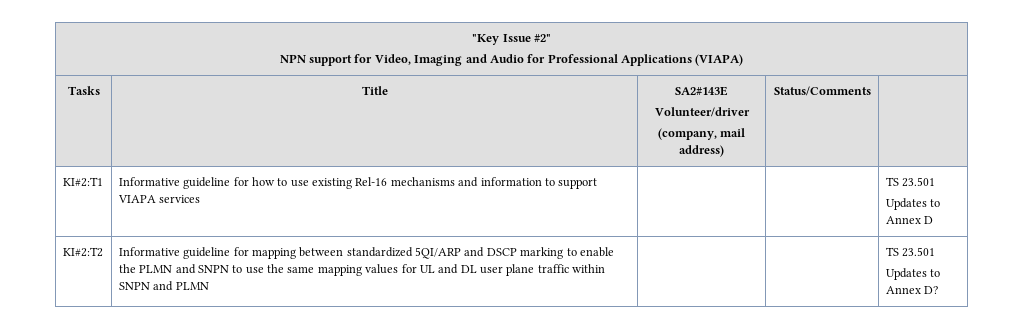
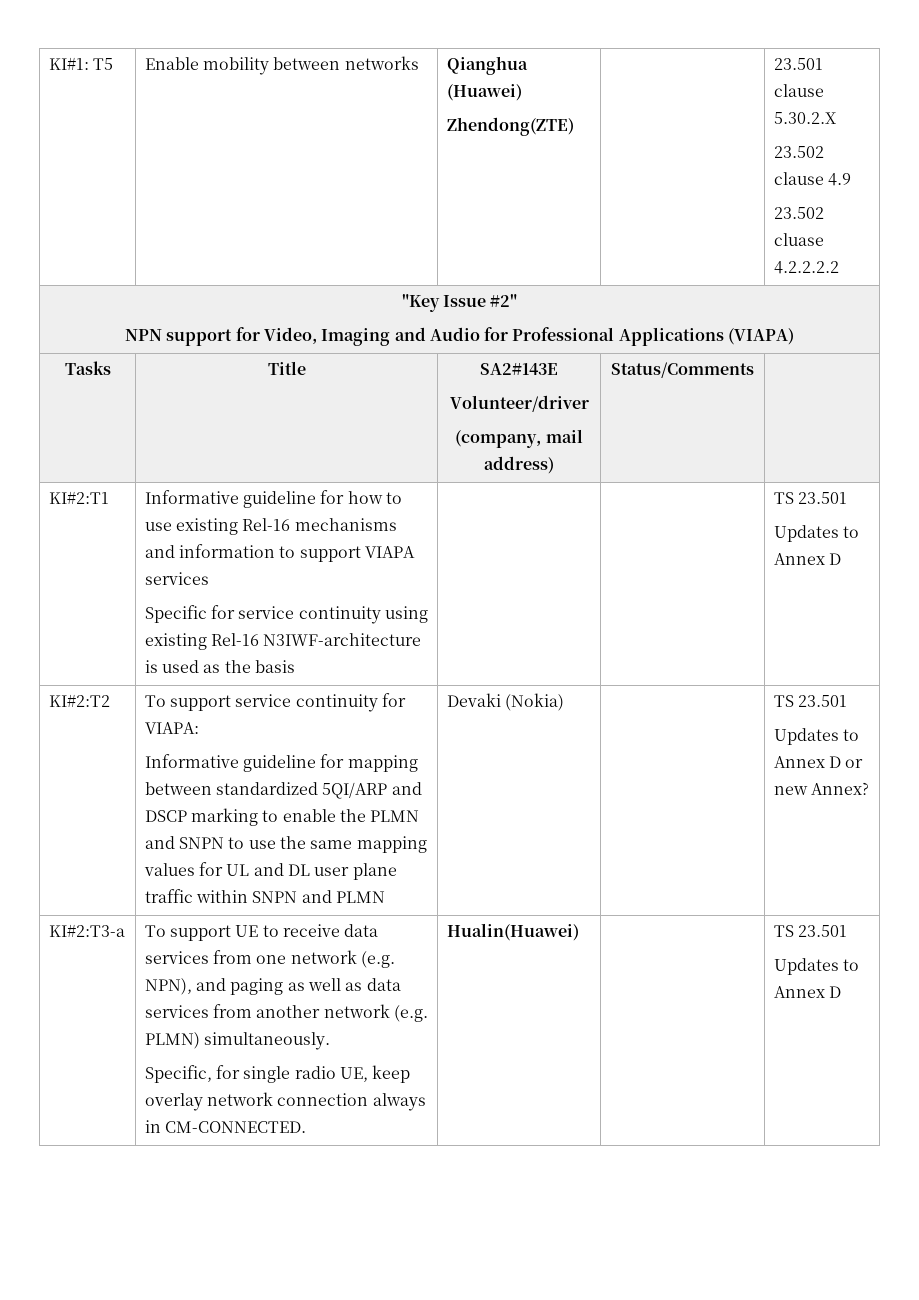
(472, 39) none -> [48,57,114,70] [144,56,419,75] [446,56,528,75] [446,84,522,101] [446,117,574,136] [773,58,823,70] [773,84,824,97] [773,112,836,124] [773,146,824,158] [773,172,852,186] [773,207,824,219] [773,233,824,246] [773,261,839,274] KI#1: T5 | Enable mobility between networks | Qianghua (Huawei) // Zhendong(ZTE) | | 23.501 clause 5.30.2.X // 23.502 clause 4.9 // 23.502 cluase 4.2.2.2.2 //
(201, 199) none -> [144,605,429,624] [144,633,422,650] [144,660,296,673] // Specific for service continuity using existing Rel-16 N3IWF-architecture is used as the basis
(103, 252) none -> [144,693,407,712] [144,722,199,734] To support service continuity for VIAPA: //
[885,247,936,257] [885,268,941,280] [885,286,939,294] | | TS 23.501 // Updates to Annex D? -> [446,693,565,711] [773,695,848,707] [773,728,860,745] [773,756,864,768] [773,782,870,795] [48,924,125,937] [144,924,379,941] [144,950,396,968] [144,978,401,995] [144,1004,429,1022] [144,1032,331,1050] [144,1065,411,1083] [144,1092,426,1111] [144,1120,307,1133] [446,923,579,941] [773,925,848,937] [773,958,860,975] [773,986,842,998] Devaki (Nokia) | | TS 23.501 // Updates to Annex D or new Annex? // KI#2:T3-a | To support UE to receive data services from one network (e.g. NPN), and paging as well as data services from another network (e.g. PLMN) simultaneously. // Specific, for single radio UE, keep overlay network connection always in CM-CONNECTED. | Hualin(Huawei) | | TS 23.501 // Updates to Annex D

